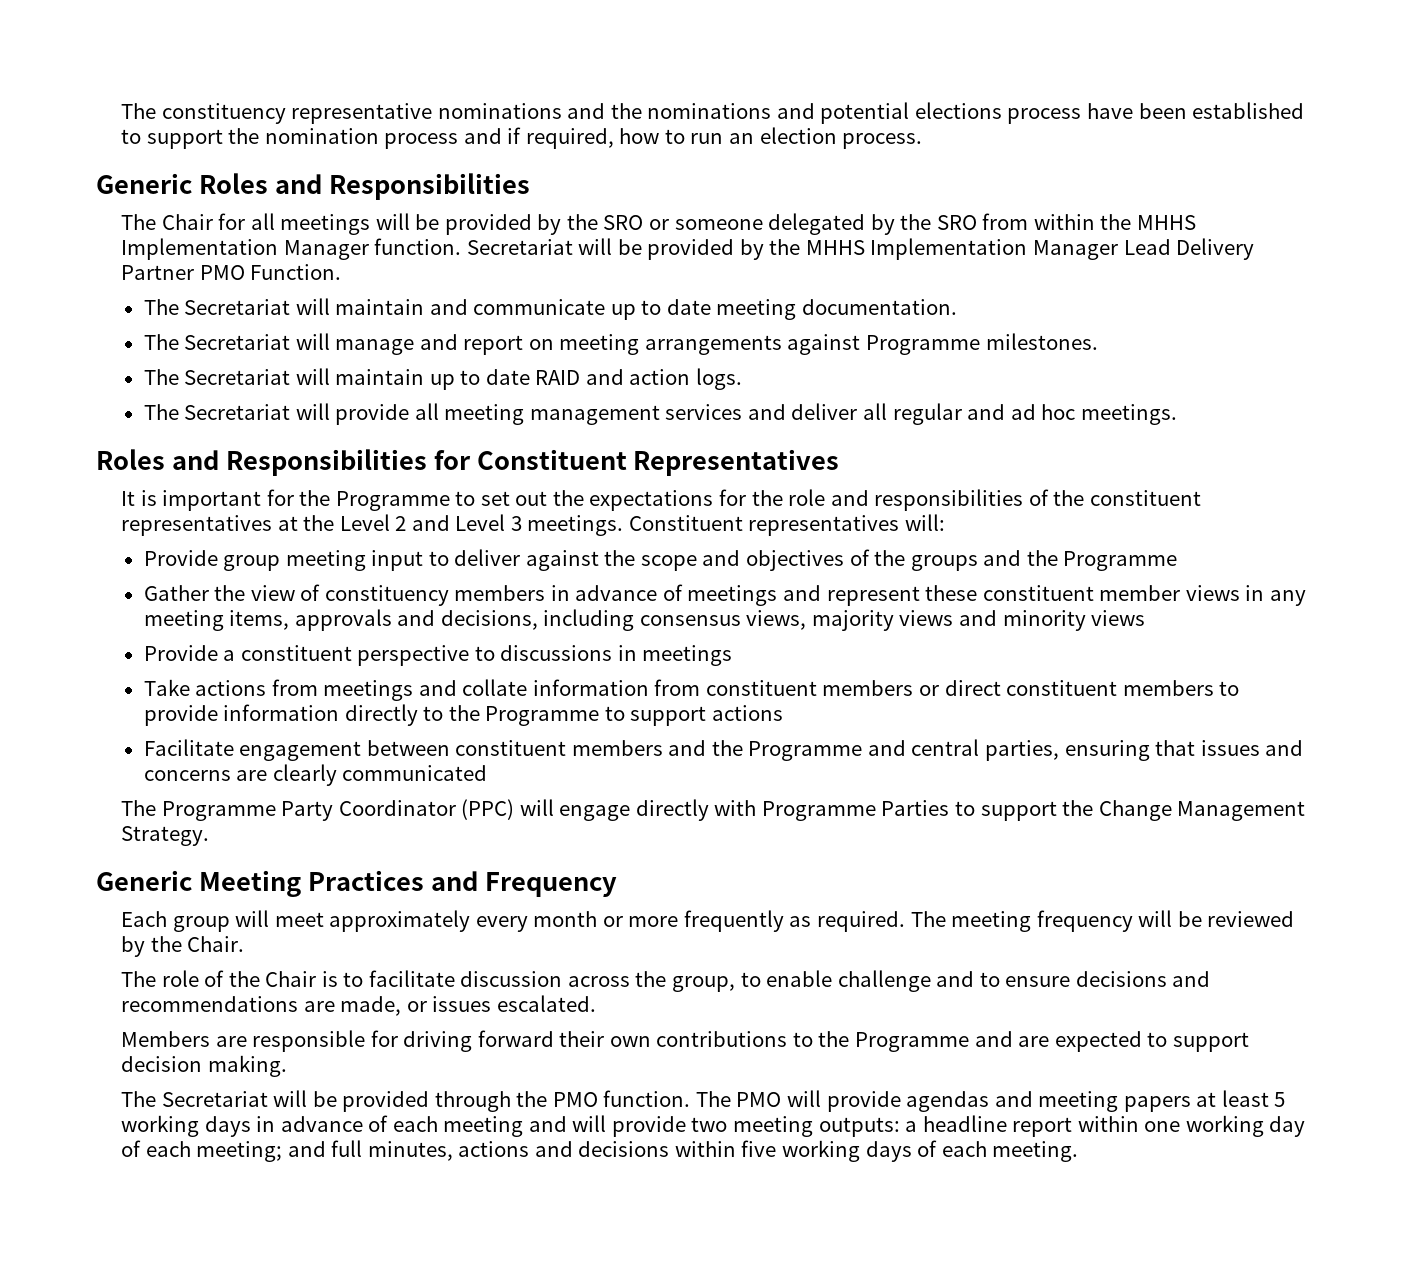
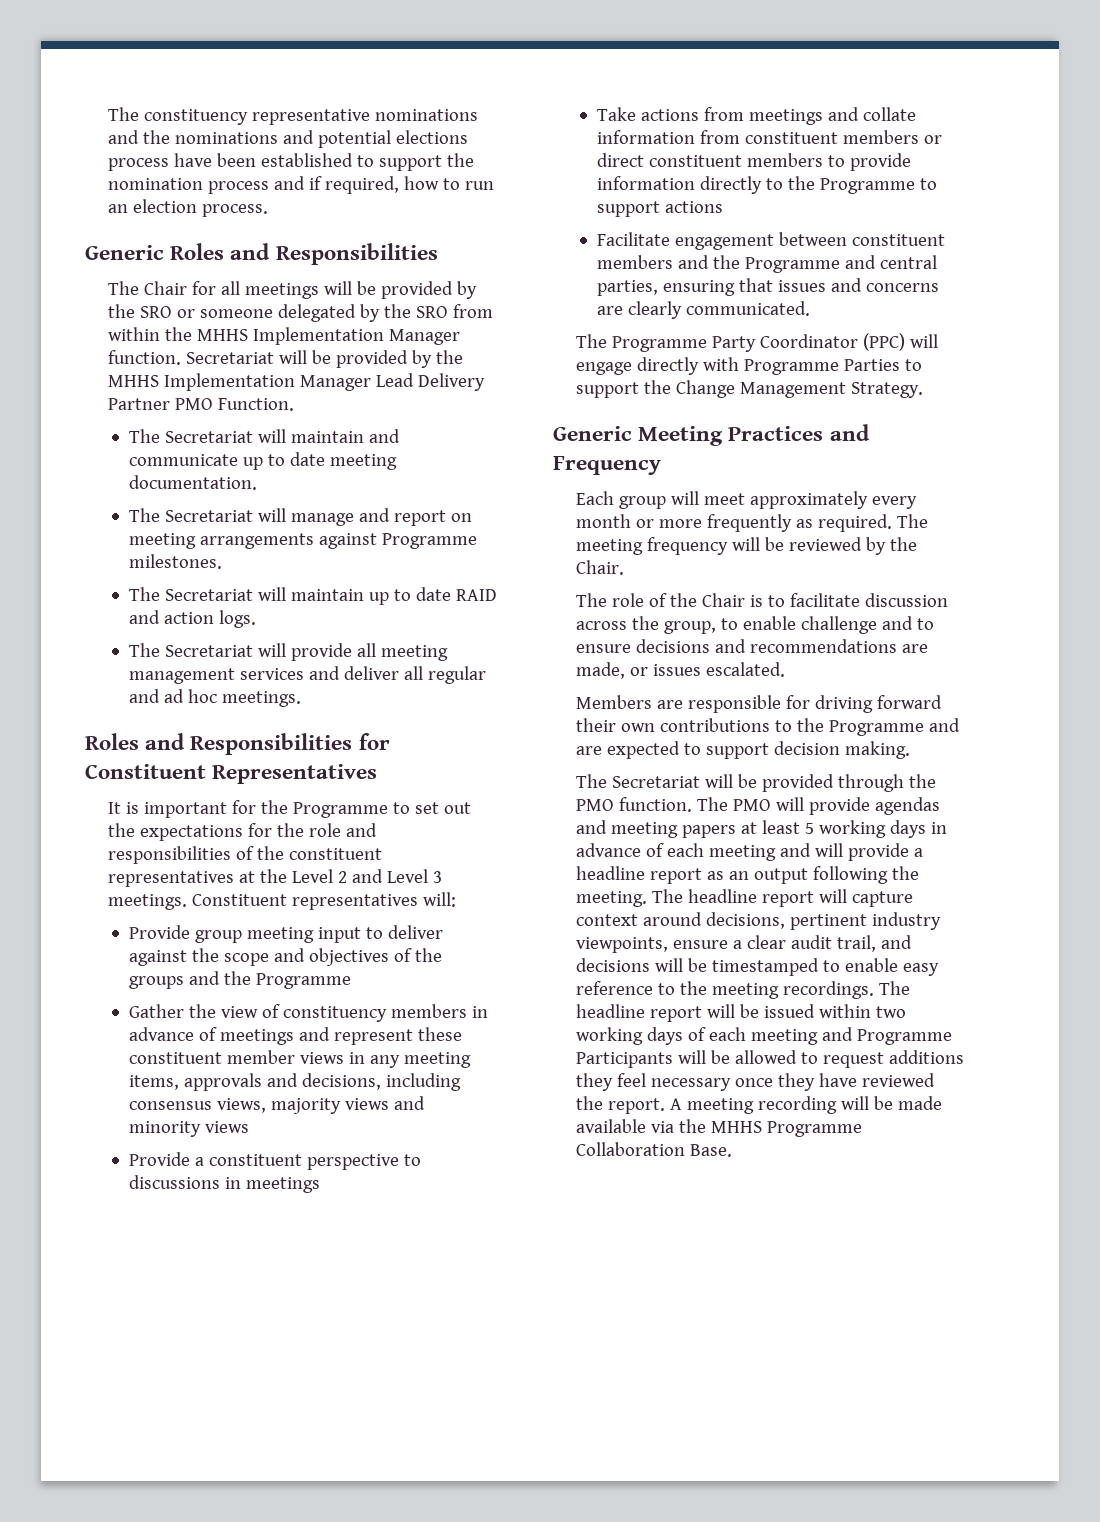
[342,765,488,781] communicated -> [685,301,810,316] communicated.
[691,1115,1306,1137] [121,1140,1079,1162] two meeting outputs: a headline report within one working day of each meeting; and full minutes, actions and decisions within five working days of each meeting. -> [914,848,924,857] [576,866,920,884] [576,889,914,907] [576,912,942,930] [576,935,913,953] [576,958,940,976] [576,981,911,999] [576,1004,907,1022] [576,1027,953,1045] [576,1050,965,1068] [576,1073,936,1091] [576,1096,943,1114] [576,1119,863,1137] [576,1142,733,1157] a headline report as an output following the meeting. The headline report will capture context around decisions, pertinent industry viewpoints, ensure a clear audit trail, and decisions will be timestamped to enable easy reference to the meeting recordings. The headline report will be issued within two working days of each meeting and Programme Participants will be allowed to request additions they feel necessary once they have reviewed the report. A meeting recording will be made available via the MHHS Programme Collaboration Base.

